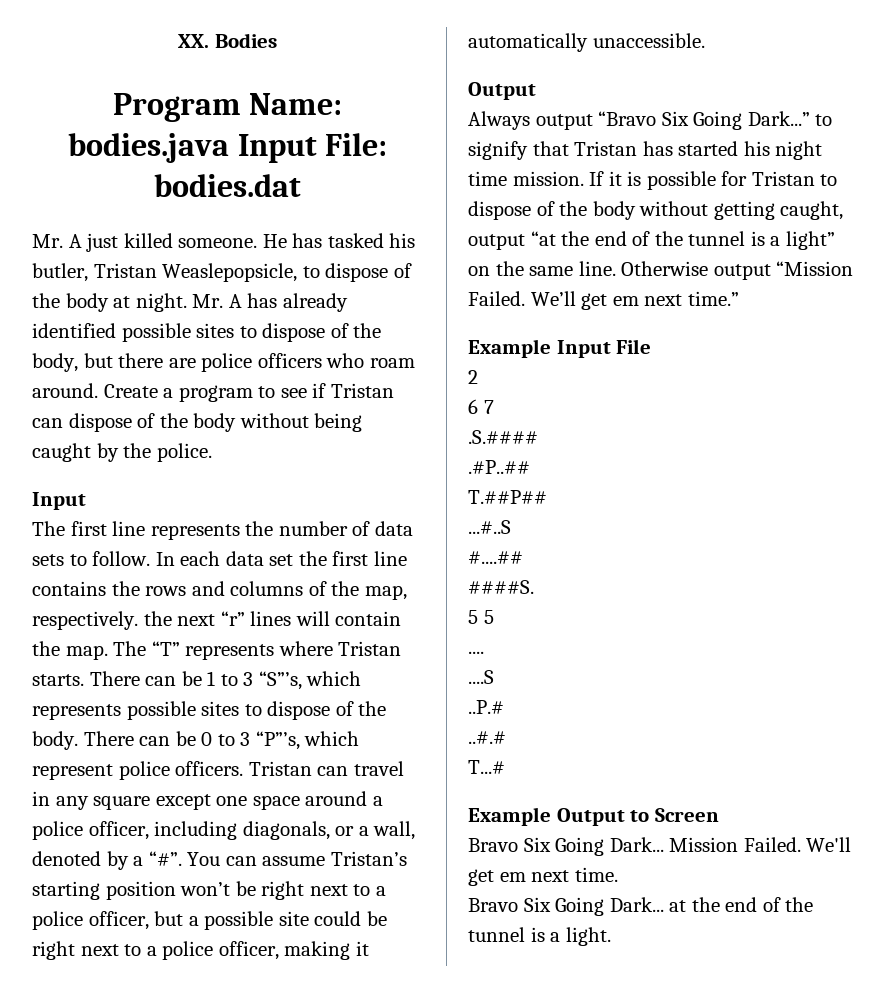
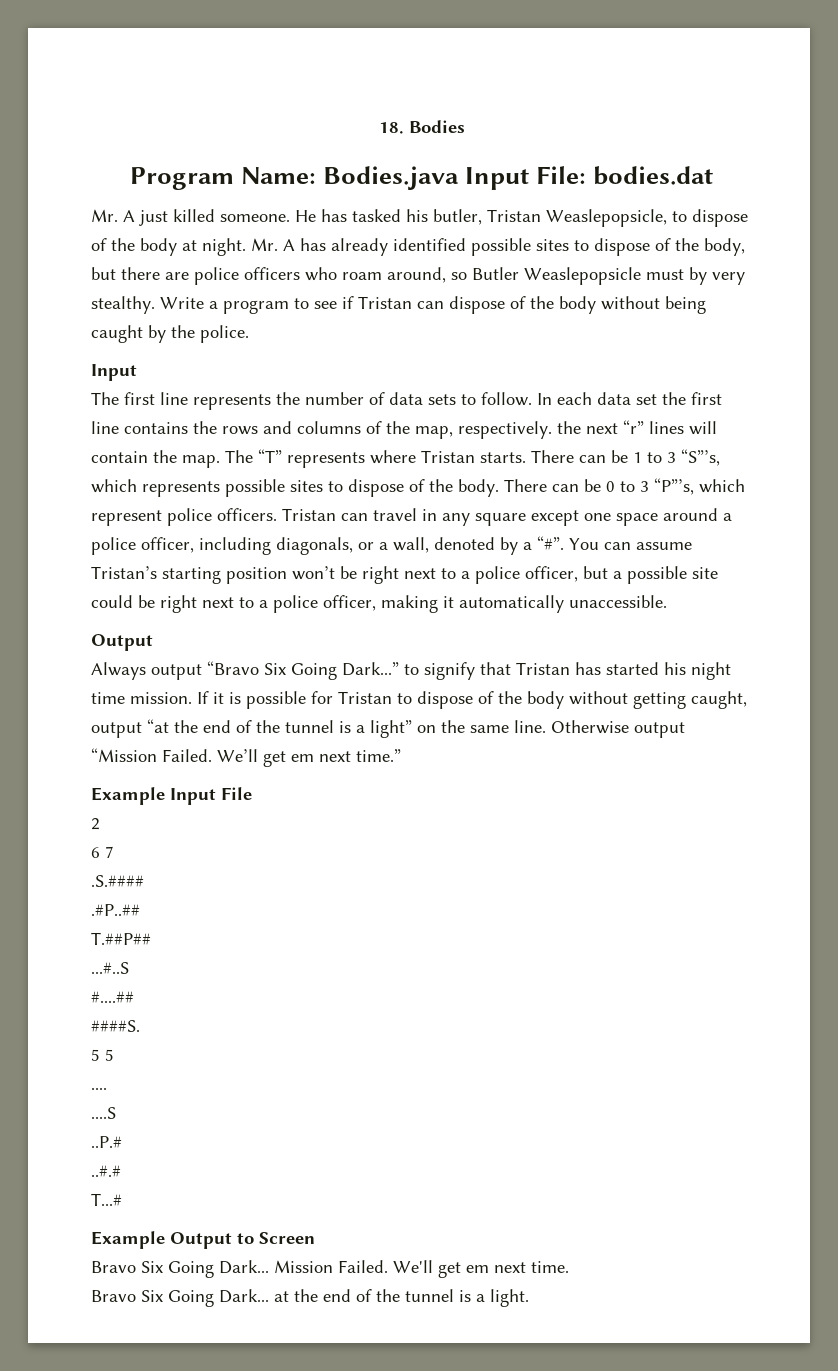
[178,34,210,48] XX. -> [378,122,404,134] 18.
[67,133,229,163] bodies.java -> [322,166,459,190] Bodies.java
[32,383,158,398] around. Create -> [387,267,745,285] [91,296,204,314] around, so Butler Weaslepopsicle must by very stealthy. Write

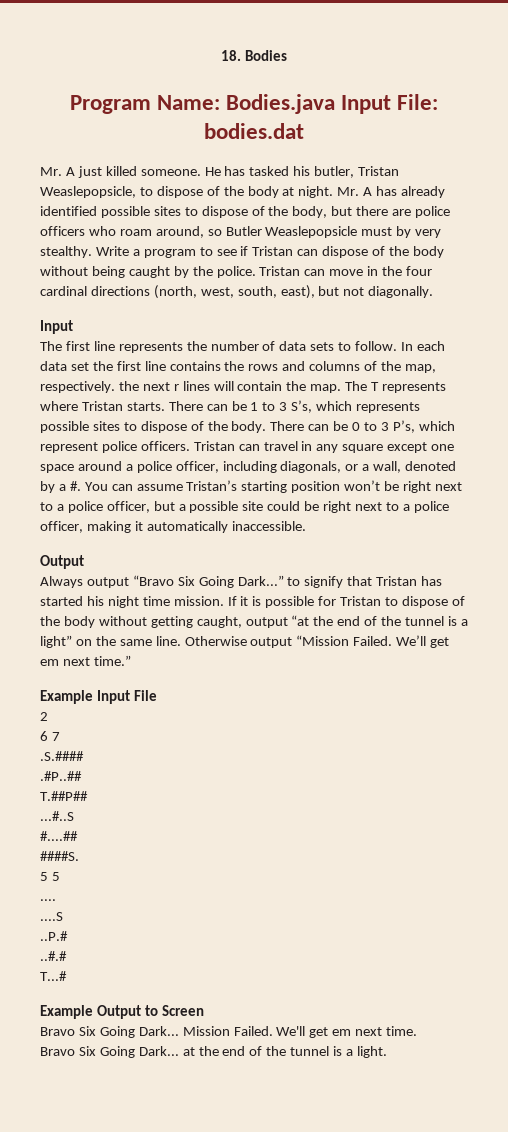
(249, 334) none -> [259,266,433,276] [40,285,434,299] Tristan can move in the four cardinal directions (north, west, south, east), but not diagonally.
[623,420,644,434] “r” -> [173,384,179,391] r
[258,449,282,463] “T” -> [371,382,380,391] T
[681,449,720,466] “S”’s, -> [291,400,313,413] S’s,
[654,478,694,495] “P”’s, -> [392,420,415,433] P’s,
[537,536,564,550] “#”. -> [69,481,81,491] #.
[569,595,667,608] unaccessible. -> [231,521,306,531] inaccessible.

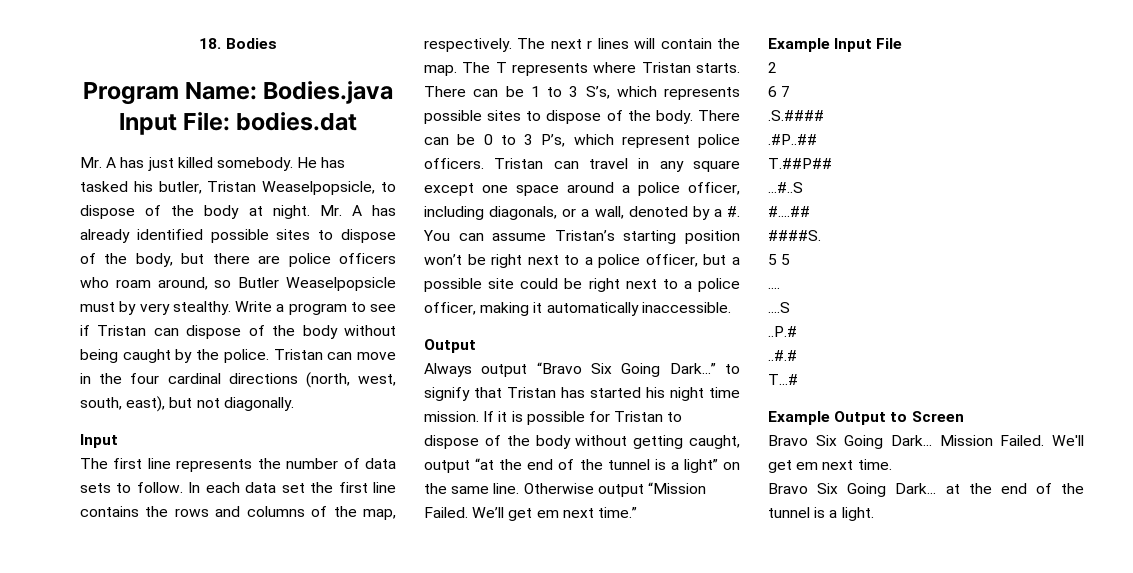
(75, 171) none -> [120,157,145,168] has
[140,169,201,176] someone. -> [216,157,293,171] somebody.
[40,186,136,198] Weaslepopsicle, -> [262,181,376,195] Weaselpopsicle,
[265,226,358,238] Weaslepopsicle -> [286,277,396,291] Weaselpopsicle
[118,381,139,391] the -> [517,38,546,49] The

